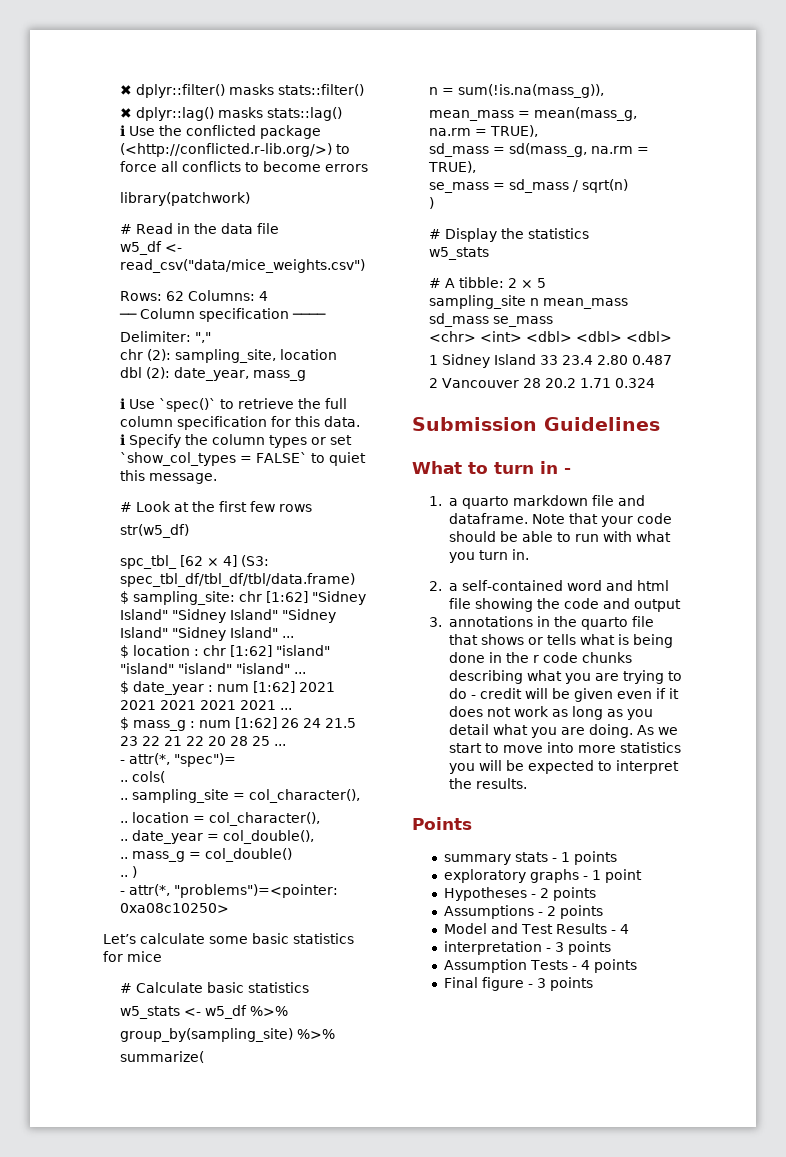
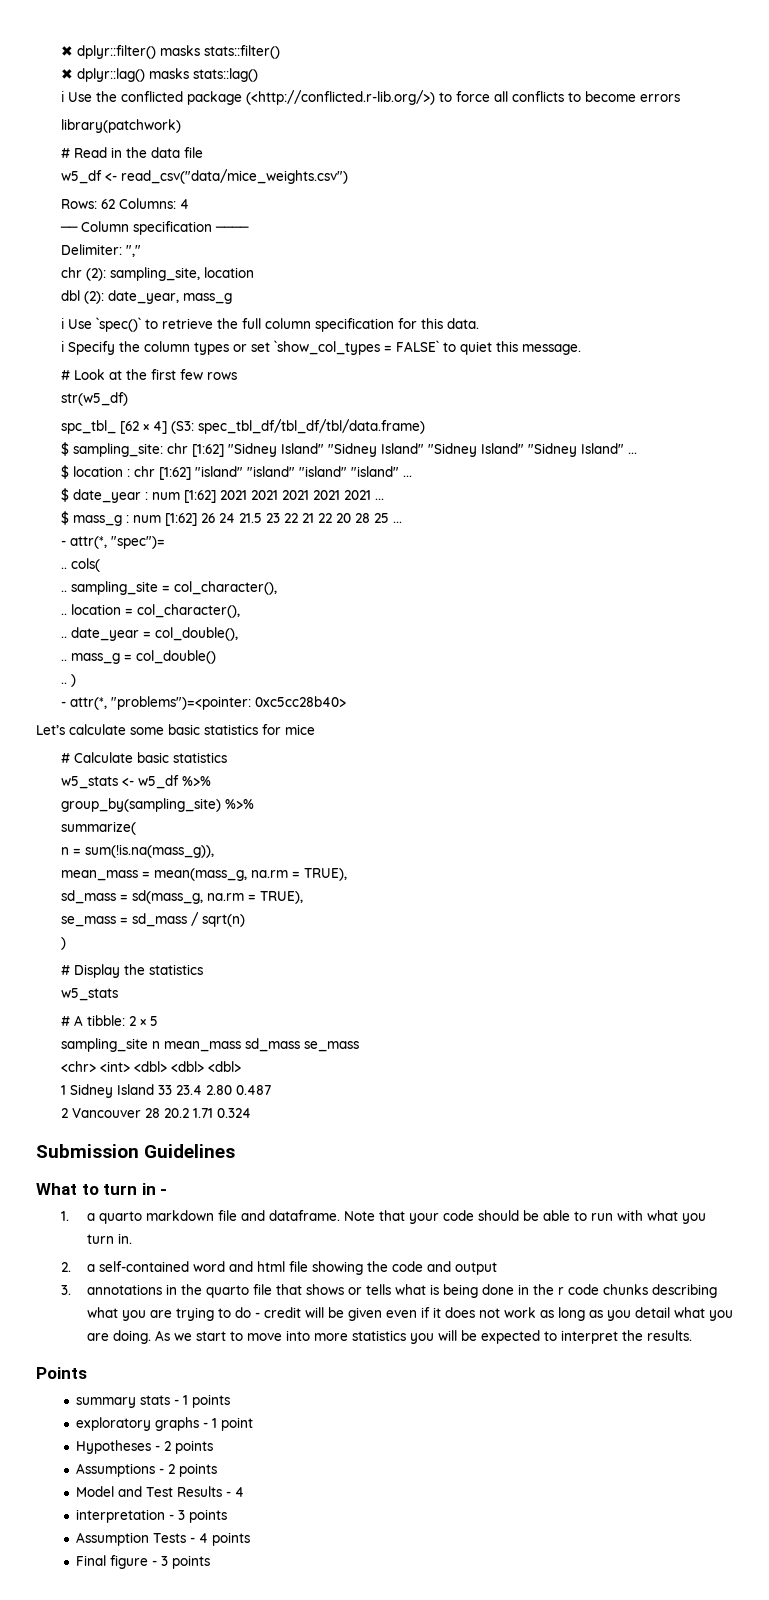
[120,903,230,913] 0xa08c10250> -> [255,696,347,707] 0xc5cc28b40>

